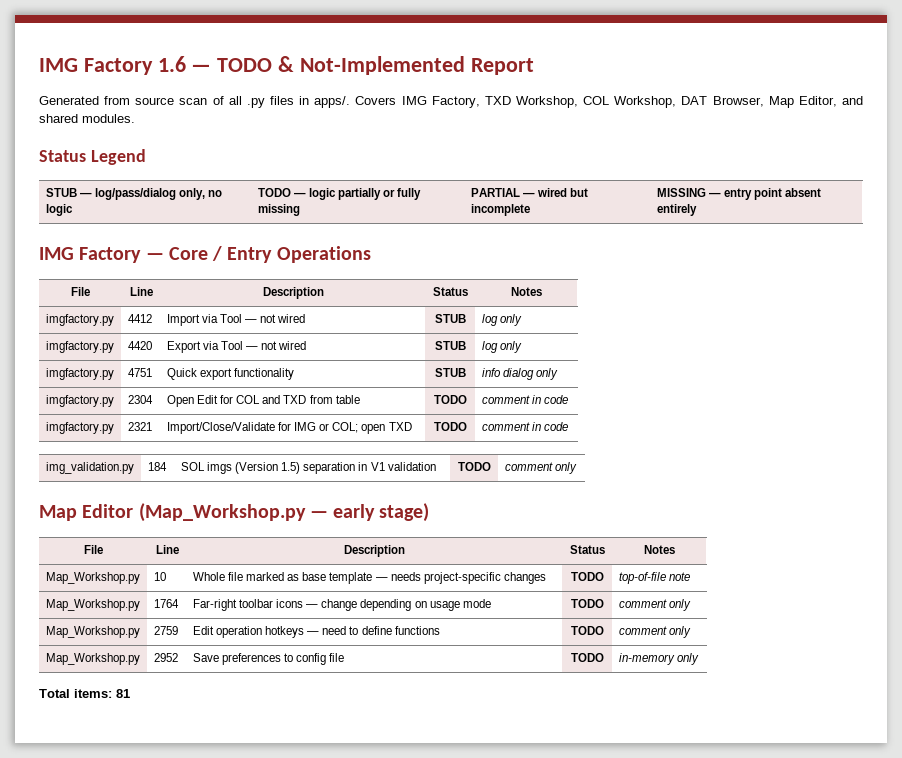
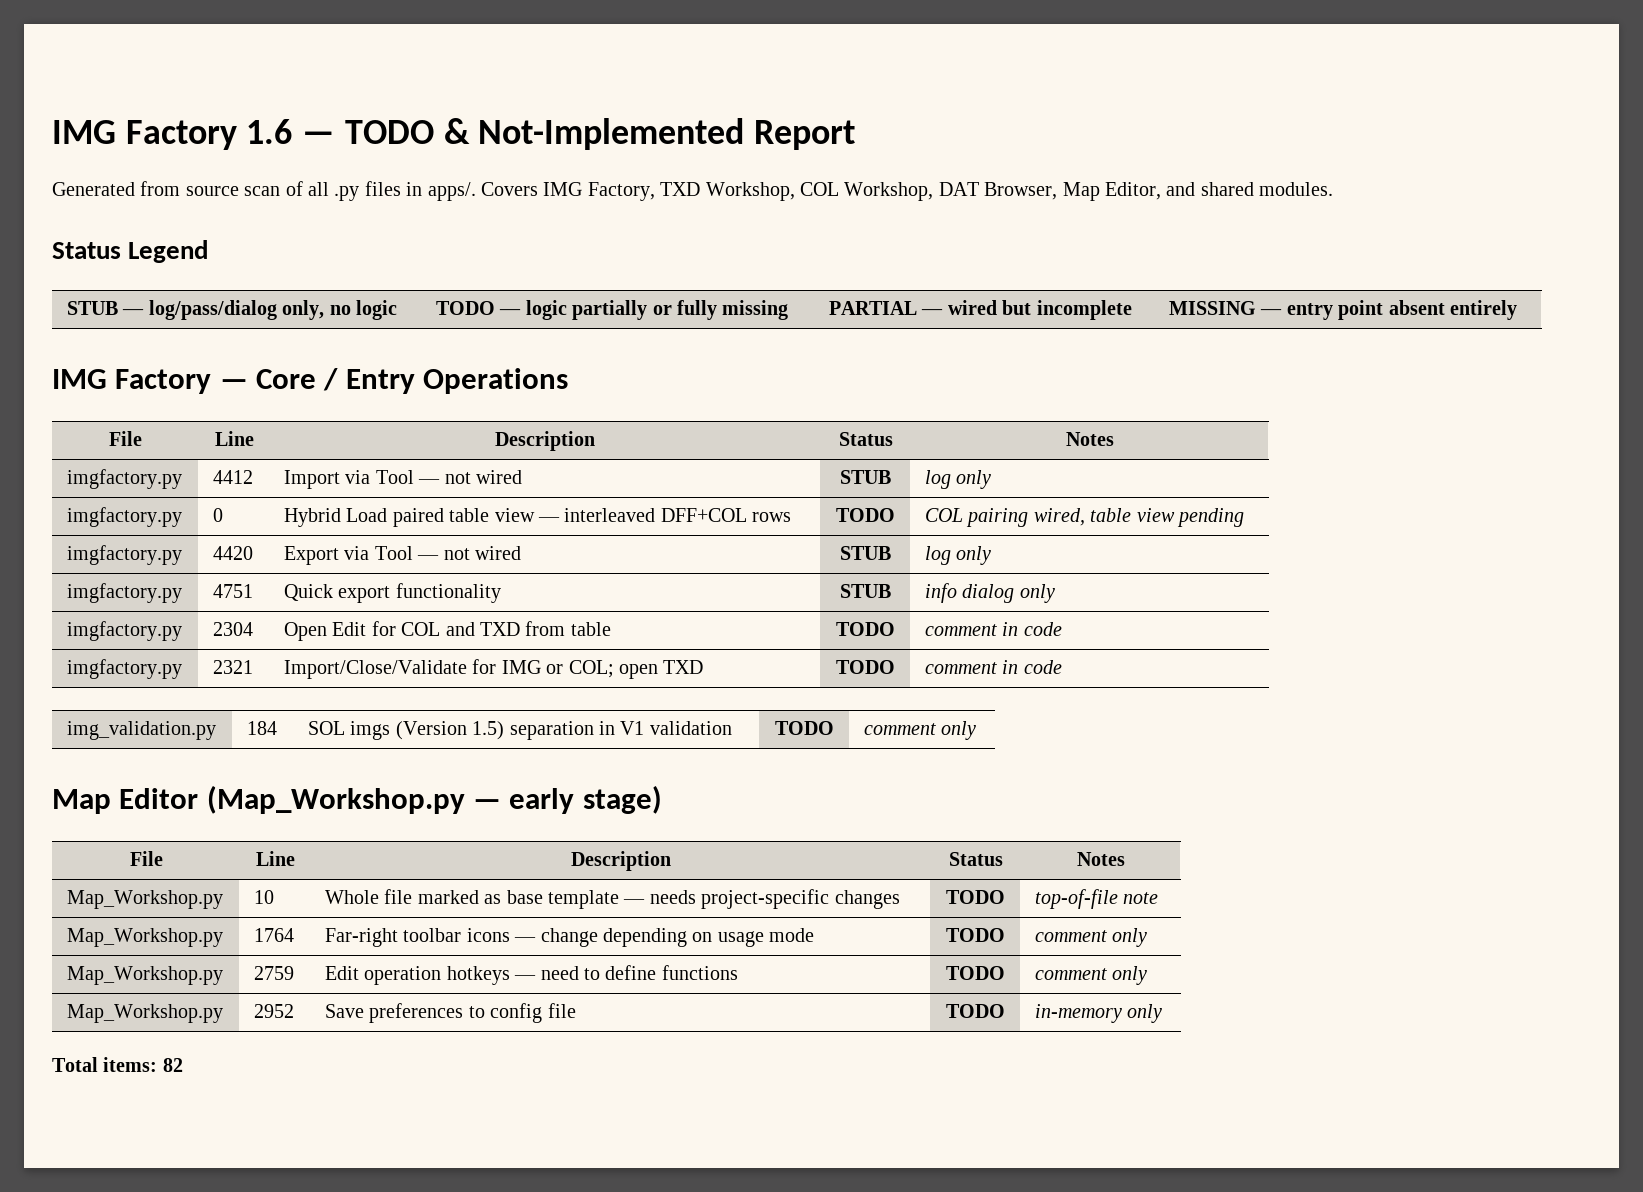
(522, 320) none -> [67,507,183,527] [213,508,224,522] [284,508,792,527] [836,508,895,522] [925,508,1245,527] // imgfactory.py | 0 | Hybrid Load paired table view — interleaved DFF+COL rows | TODO | COL pairing wired, table view pending
[116,689,130,698] 81 -> [162,1058,183,1072] 82

